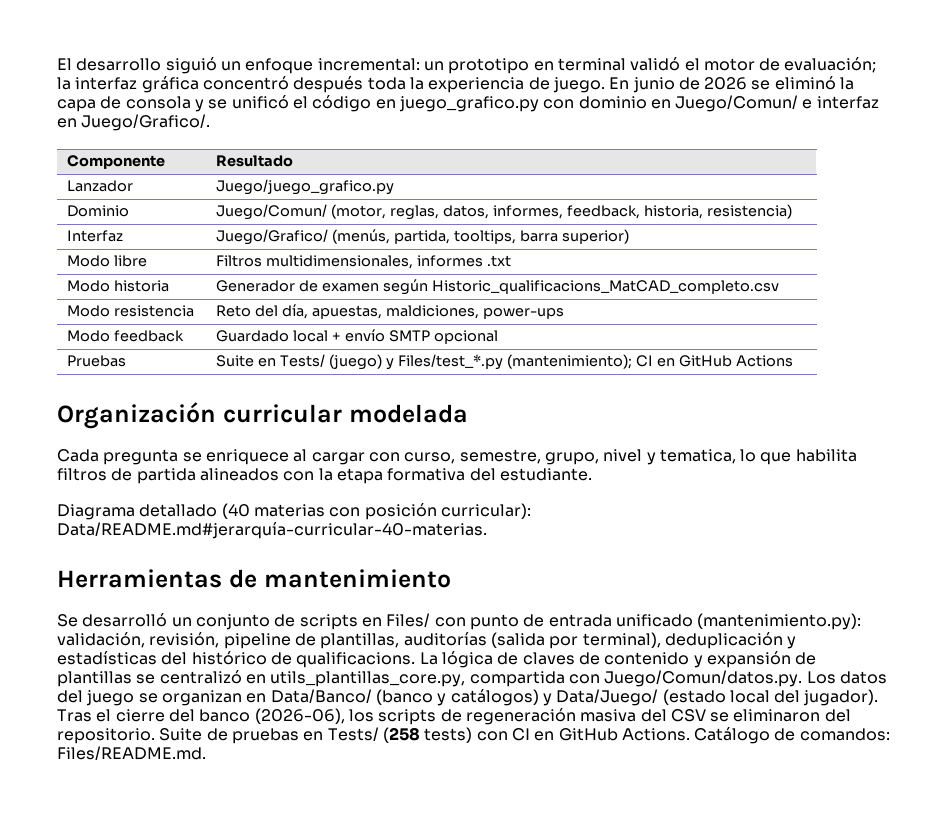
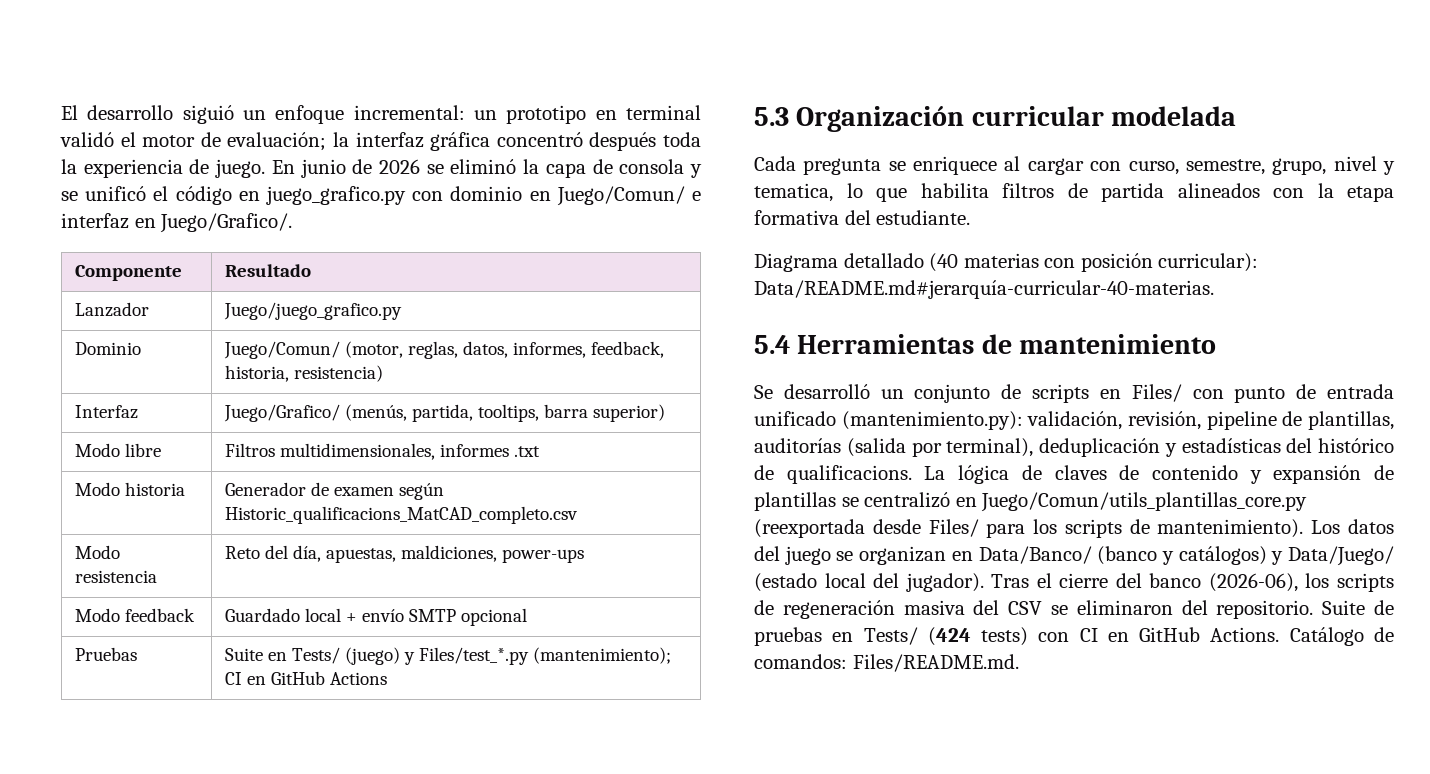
(793, 361) none -> [754,107,789,126] 5.3
(487, 530) none -> [754,335,790,354] 5.4
[270,670,803,687] utils_plantillas_core.py, compartida con Juego/Comun/datos.py. -> [981,492,1308,512] [754,519,1304,538] Juego/Comun/utils_plantillas_core.py (reexportada desde Files/ para los scripts de mantenimiento).
[382,727,420,743] (258 -> [927,627,971,646] (424

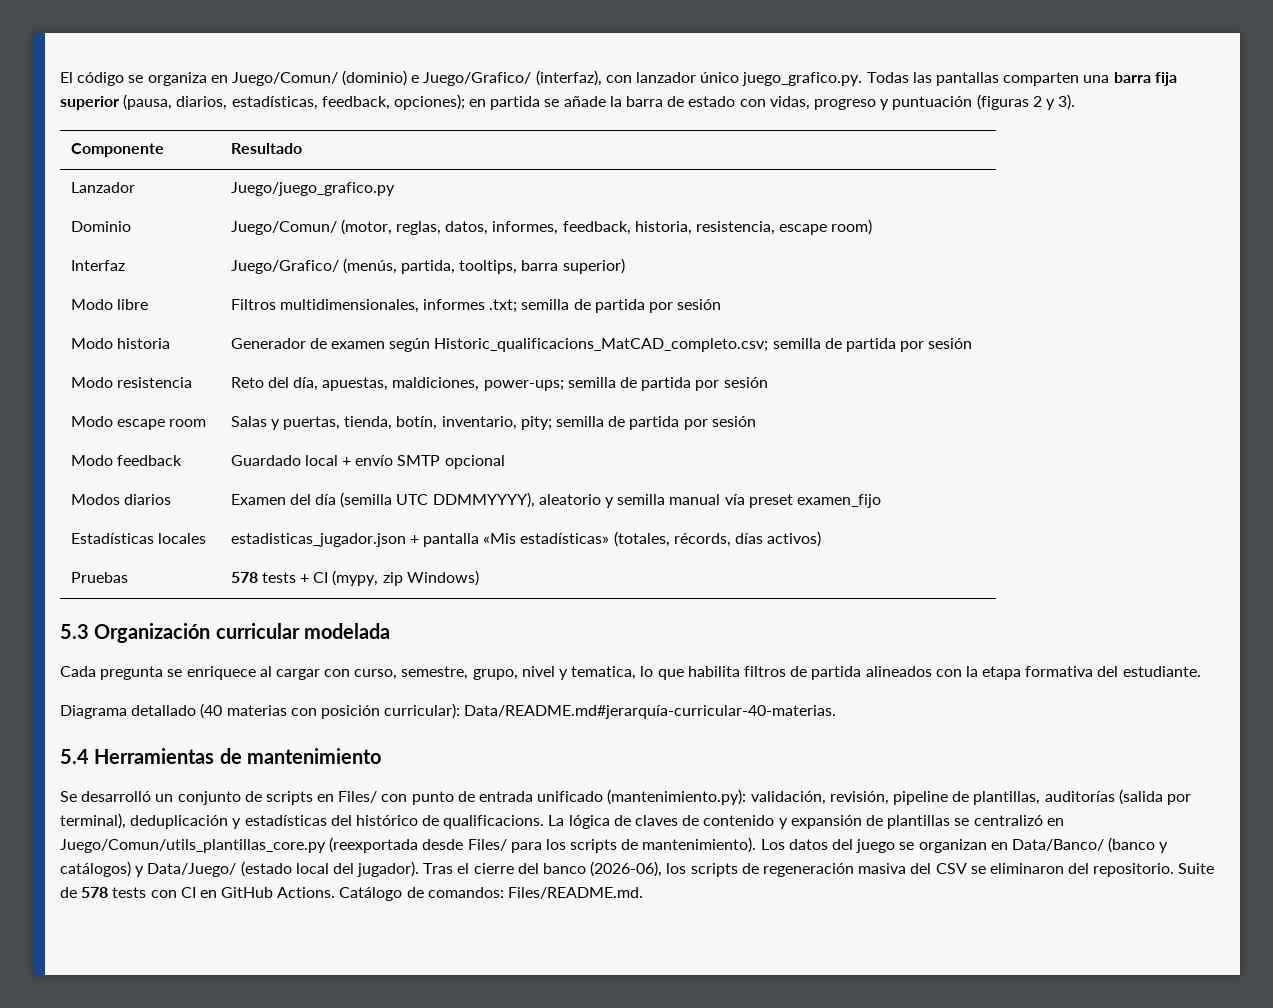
[87,105,701,124] [60,132,702,151] [61,159,702,178] [61,186,701,206] [61,213,293,233] desarrollo siguió un enfoque incremental: un prototipo en terminal validó el motor de evaluación; la interfaz gráfica concentró después toda la experiencia de juego. En junio de 2026 se eliminó la capa de consola y se unificó el código en juego_grafico.py con dominio en Juego/Comun/ e interfaz en Juego/Grafico/. -> [77,70,1177,86] [60,94,1076,110] código se organiza en Juego/Comun/ (dominio) e Juego/Grafico/ (interfaz), con lanzador único juego_grafico.py. Todas las pantallas comparten una barra fija superior (pausa, diarios, estadísticas, feedback, opciones); en partida se añade la barra de estado con vidas, progreso y puntuación (figuras 2 y 3).
[293,365,383,382] resistencia) -> [696,219,873,235] resistencia, escape room)
[513,446,540,457] .txt -> [489,299,722,313] .txt; semilla de partida por sesión
[224,506,578,524] Historic_qualificacions_MatCAD_completo.csv -> [434,338,973,352] Historic_qualificacions_MatCAD_completo.csv; semilla de partida por sesión
[501,549,584,563] power-ups -> [483,377,768,391] [70,416,207,430] [230,416,756,430] power-ups; semilla de partida por sesión // Modo escape room | Salas y puertas, tienda, botín, inventario, pity; semilla de partida por sesión
[74,647,137,661] [224,647,671,665] [224,671,387,685] Pruebas | Suite en Tests/ (juego) y Files/test_*.py (mantenimiento); CI en GitHub Actions -> [70,494,171,505] [230,492,881,508] [70,533,206,544] [230,531,822,547] [70,572,128,583] [230,570,479,586] Modos diarios | Examen del día (semilla UTC DDMMYYYY), aleatorio y semilla manual vía preset examen_fijo // Estadísticas locales | estadisticas_jugador.json + pantalla «Mis estadísticas» (totales, récords, días activos) // Pruebas | 578 tests + CI (mypy, zip Windows)
[754,627,1029,646] pruebas en Tests/ (424 tests) -> [81,887,147,898] 578 tests

